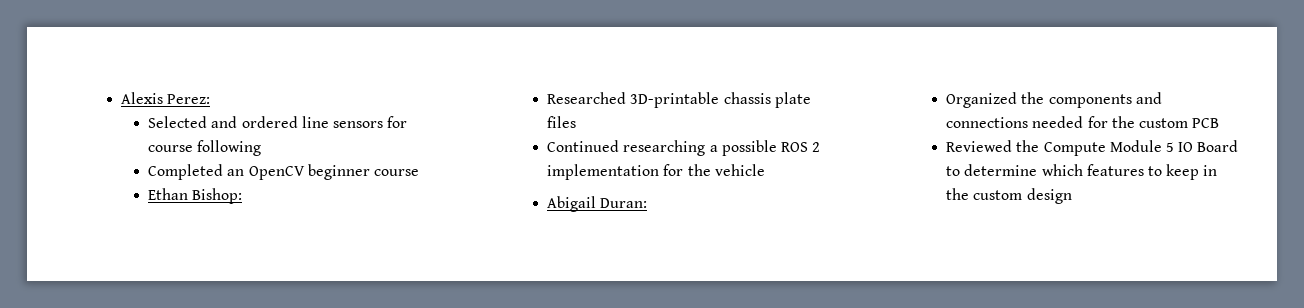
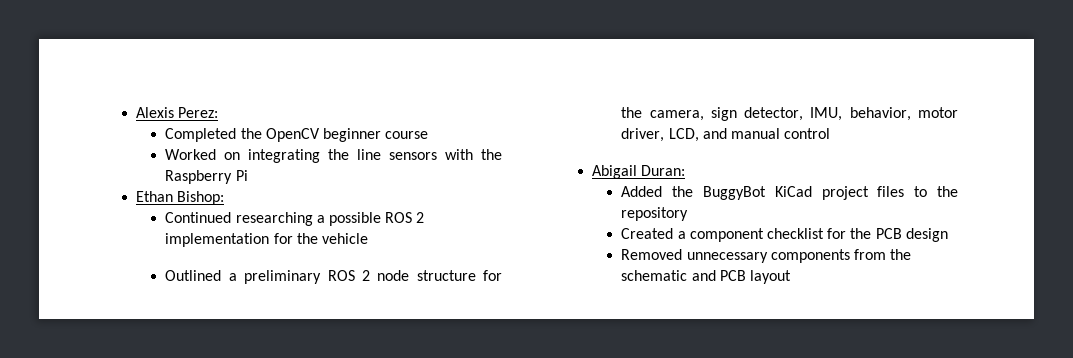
[148,116,408,128] [148,140,262,156] // Selected and ordered line sensors for course following -> (219, 112) none
[227,169,245,176] an -> [240,128,262,139] the
[148,188,243,204] [547,92,811,108] [547,116,577,128] Ethan Bishop: // Researched 3D-printable chassis plate files -> [165,149,502,163] [165,170,248,184] [136,191,225,205] Worked on integrating the line sensors with the Raspberry Pi // Ethan Bishop:
[547,196,648,212] [946,92,1162,108] [946,116,1220,128] [946,140,1239,156] [946,164,1218,180] [946,188,1072,204] Abigail Duran: // Organized the components and connections needed for the custom PCB // Reviewed the Compute Module 5 IO Board to determine which features to keep in the custom design -> [165,270,502,284] [621,107,958,121] [621,128,831,142] [592,165,686,179] [621,186,958,200] [621,207,689,221] [621,228,948,242] [621,249,912,263] [621,270,791,284] Outlined a preliminary ROS 2 node structure for the camera, sign detector, IMU, behavior, motor driver, LCD, and manual control // Abigail Duran: // Added the BuggyBot KiCad project files to the repository // Created a component checklist for the PCB design // Removed unnecessary components from the schematic and PCB layout

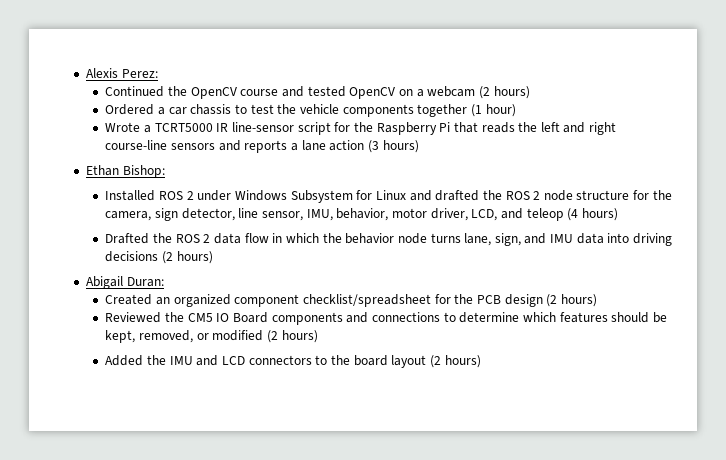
[165,128,237,142] Completed -> [105,86,165,97] Continued
[322,128,381,142] beginner -> (237, 93) none
[165,149,502,163] [165,170,248,184] [136,191,225,205] [165,212,425,226] [165,233,368,247] [165,270,322,284] // Worked on integrating the line sensors with the Raspberry Pi // Ethan Bishop: // Continued researching a possible ROS 2 implementation for the vehicle // Outlined a preliminary -> [281,86,530,99] [105,104,516,117] [105,122,617,135] [105,140,419,153] [86,165,165,178] [105,190,502,203] and tested OpenCV on a webcam (2 hours) // Ordered a car chassis to test the vehicle components together (1 hour) // Wrote a TCRT5000 IR line-sensor script for the Raspberry Pi that reads the left and right course-line sensors and reports a lane action (3 hours) // Ethan Bishop: // Installed ROS 2 under Windows Subsystem for Linux and drafted the
(804, 114) none -> [238,208,303,221] line sensor,
[730,128,831,139] [592,165,686,179] [621,186,958,200] [621,207,689,221] [621,228,948,242] [621,249,912,263] [621,270,791,284] manual control // Abigail Duran: // Added the BuggyBot KiCad project files to the repository // Created a component checklist for the PCB design // Removed unnecessary components from the schematic and PCB layout -> [526,208,618,221] [105,233,673,246] [105,251,213,264] [86,276,164,289] [105,294,597,307] [105,312,667,325] [105,330,318,343] [105,355,481,368] teleop (4 hours) // Drafted the ROS 2 data flow in which the behavior node turns lane, sign, and IMU data into driving decisions (2 hours) // Abigail Duran: // Created an organized component checklist/spreadsheet for the PCB design (2 hours) // Reviewed the CM5 IO Board components and connections to determine which features should be kept, removed, or modified (2 hours) // Added the IMU and LCD connectors to the board layout (2 hours)

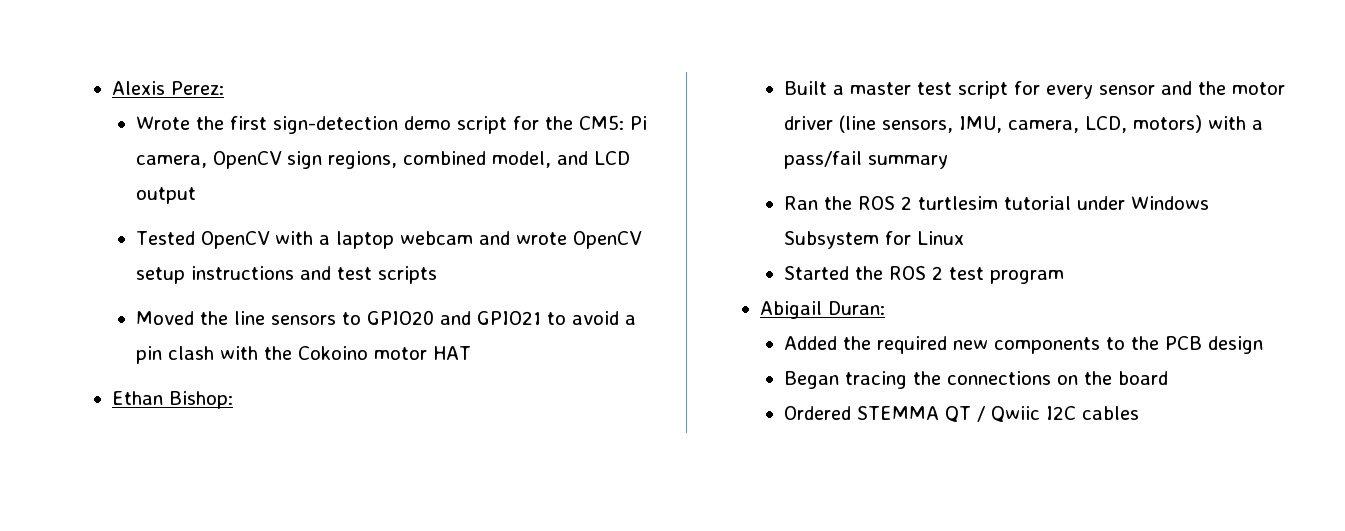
[105,86,530,99] [105,104,516,117] [105,122,617,135] [105,140,419,153] [86,165,165,178] [105,190,194,201] Continued the OpenCV course and tested OpenCV on a webcam (2 hours) // Ordered a car chassis to test the vehicle components together (1 hour) // Wrote a TCRT5000 IR line-sensor script for the Raspberry Pi that reads the left and right course-line sensors and reports a lane action (3 hours) // Ethan Bishop: // Installed ROS 2 -> [136,115,648,134] [136,151,631,169] [136,187,197,204] [136,231,643,249] [136,266,438,284] [136,310,637,325] [136,346,472,364] [112,391,234,409] [784,81,1286,99] [784,115,1264,133] [784,151,949,169] [784,196,1072,210] Wrote the first sign-detection demo script for the CM5: Pi camera, OpenCV sign regions, combined model, and LCD output // Tested OpenCV with a laptop webcam and wrote OpenCV setup instructions and test scripts // Moved the line sensors to GPIO20 and GPIO21 to avoid a pin clash with the Cokoino motor HAT // Ethan Bishop: // Built a master test script for every sensor and the motor driver (line sensors, IMU, camera, LCD, motors) with a pass/fail summary // Ran the ROS 2 turtlesim tutorial
[409,190,672,201] [105,208,618,221] [105,233,673,246] [105,251,213,264] [86,276,164,289] [105,294,597,307] [105,312,667,325] [105,330,318,343] [105,355,481,368] and drafted the ROS 2 node structure for the camera, sign detector, line sensor, IMU, behavior, motor driver, LCD, and teleop (4 hours) // Drafted the ROS 2 data flow in which the behavior node turns lane, sign, and IMU data into driving decisions (2 hours) // Abigail Duran: // Created an organized component checklist/spreadsheet for the PCB design (2 hours) // Reviewed the CM5 IO Board components and connections to determine which features should be kept, removed, or modified (2 hours) // Added the IMU and LCD connectors to the board layout (2 hours) -> [784,266,1065,284] [760,301,886,319] [784,336,1264,354] [784,371,1169,389] [784,406,1140,422] // Started the ROS 2 test program // Abigail Duran: // Added the required new components to the PCB design // Began tracing the connections on the board // Ordered STEMMA QT / Qwiic I2C cables

